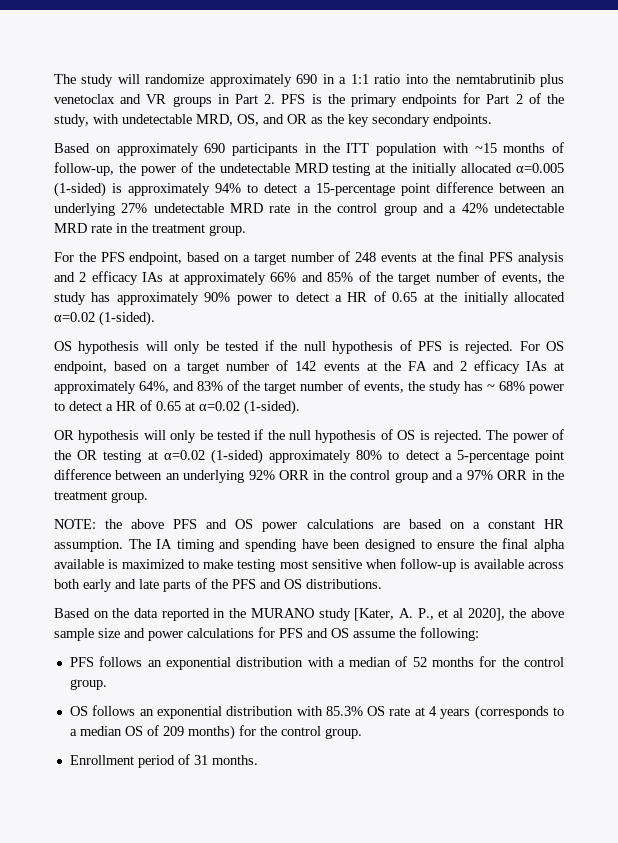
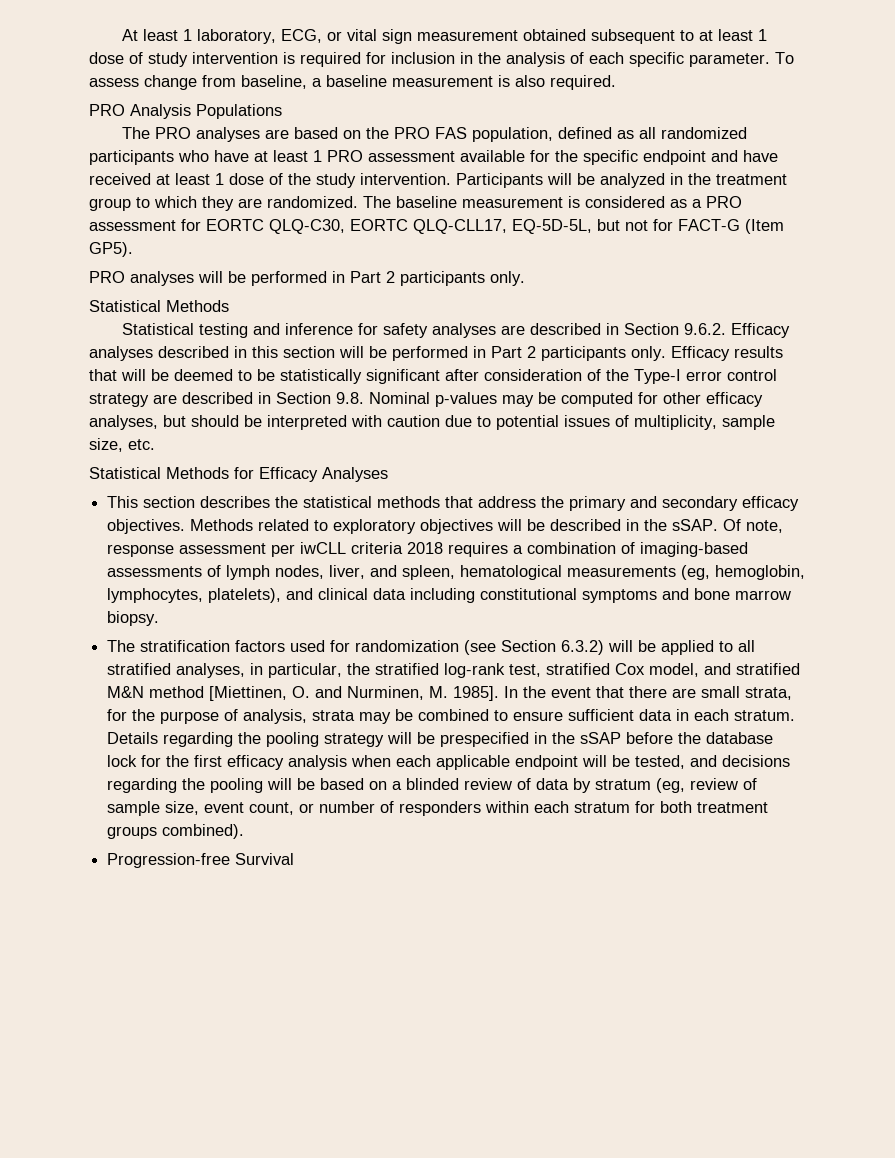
[54,74,564,87] [54,93,564,107] [54,114,492,127] [54,142,564,156] [54,162,565,176] [54,182,565,197] [54,203,564,216] [54,223,246,236] [54,251,564,265] [54,271,564,285] [54,291,566,305] [54,311,155,326] [54,340,564,354] [54,360,564,374] [54,380,564,394] [54,400,300,415] [54,429,564,443] [54,449,565,464] [54,469,564,483] [54,491,148,503] [54,519,564,532] [54,538,566,552] [54,558,564,572] [54,578,382,592] [54,608,564,621] [54,627,479,641] [69,656,565,670] [69,679,107,690] [69,705,565,720] [69,725,362,740] [69,754,258,768] The study will randomize approximately 690 in a 1:1 ratio into the nemtabrutinib plus venetoclax and VR groups in Part 2. PFS is the primary endpoints for Part 2 of the study, with undetectable MRD, OS, and OR as the key secondary endpoints. // Based on approximately 690 participants in the ITT population with ~15 months of follow-up, the power of the undetectable MRD testing at the initially allocated α=0.005 (1-sided) is approximately 94% to detect a 15-percentage point difference between an underlying 27% undetectable MRD rate in the control group and a 42% undetectable MRD rate in the treatment group. // For the PFS endpoint, based on a target number of 248 events at the final PFS analysis and 2 efficacy IAs at approximately 66% and 85% of the target number of events, the study has approximately 90% power to detect a HR of 0.65 at the initially allocated α=0.02 (1-sided). // OS hypothesis will only be tested if the null hypothesis of PFS is rejected. For OS endpoint, based on a target number of 142 events at the FA and 2 efficacy IAs at approximately 64%, and 83% of the target number of events, the study has ~ 68% power to detect a HR of 0.65 at α=0.02 (1-sided). // OR hypothesis will only be tested if the null hypothesis of OS is rejected. The power of the OR testing at α=0.02 (1-sided) approximately 80% to detect a 5-percentage point difference between an underlying 92% ORR in the control group and a 97% ORR in the treatment group. // NOTE: the above PFS and OS power calculations are based on a constant HR assumption. The IA timing and spending have been designed to ensure the final alpha available is maximized to make testing most sensitive when follow-up is available across both early and late parts of the PFS and OS distributions. // Based on the data reported in the MURANO study [Kater, A. P., et al 2020], the above sample size and power calculations for PFS and OS assume the following: // PFS follows an exponential distribution with a median of 52 months for the control group. // OS follows an exponential distribution with 85.3% OS rate at 4 years (corresponds to a median OS of 209 months) for the control group. // Enrollment period of 31 months. -> [121,29,767,44] [89,52,794,67] [89,75,616,90] [89,104,282,119] [121,127,747,142] [89,150,778,165] [89,173,787,188] [89,196,742,211] [89,219,784,234] [89,242,133,257] [89,271,525,286] [89,300,229,312] [121,323,790,338] [89,346,783,361] [89,369,777,384] [89,392,763,407] [89,415,775,430] [89,438,155,452] [89,467,388,482] [107,496,800,511] [107,519,784,534] [107,542,749,557] [107,565,806,580] [107,588,792,603] [107,611,160,626] [107,640,756,655] [107,663,801,678] [107,686,793,701] [107,709,796,724] [107,732,774,747] [107,755,791,770] [107,778,758,793] [107,801,769,816] [107,824,245,839] [107,853,295,868] At least 1 laboratory, ECG, or vital sign measurement obtained subsequent to at least 1 dose of study intervention is required for inclusion in the analysis of each specific parameter. To assess change from baseline, a baseline measurement is also required. // PRO Analysis Populations // The PRO analyses are based on the PRO FAS population, defined as all randomized participants who have at least 1 PRO assessment available for the specific endpoint and have received at least 1 dose of the study intervention. Participants will be analyzed in the treatment group to which they are randomized. The baseline measurement is considered as a PRO assessment for EORTC QLQ-C30, EORTC QLQ-CLL17, EQ-5D-5L, but not for FACT-G (Item GP5). // PRO analyses will be performed in Part 2 participants only. // Statistical Methods // Statistical testing and inference for safety analyses are described in Section 9.6.2. Efficacy analyses described in this section will be performed in Part 2 participants only. Efficacy results that will be deemed to be statistically significant after consideration of the Type-I error control strategy are described in Section 9.8. Nominal p-values may be computed for other efficacy analyses, but should be interpreted with caution due to potential issues of multiplicity, sample size, etc. // Statistical Methods for Efficacy Analyses // This section describes the statistical methods that address the primary and secondary efficacy objectives. Methods related to exploratory objectives will be described in the sSAP. Of note, response assessment per iwCLL criteria 2018 requires a combination of imaging-based assessments of lymph nodes, liver, and spleen, hematological measurements (eg, hemoglobin, lymphocytes, platelets), and clinical data including constitutional symptoms and bone marrow biopsy. // The stratification factors used for randomization (see Section 6.3.2) will be applied to all stratified analyses, in particular, the stratified log-rank test, stratified Cox model, and stratified M&N method [Miettinen, O. and Nurminen, M. 1985]. In the event that there are small strata, for the purpose of analysis, strata may be combined to ensure sufficient data in each stratum. Details regarding the pooling strategy will be prespecified in the sSAP before the database lock for the first efficacy analysis when each applicable endpoint will be tested, and decisions regarding the pooling will be based on a blinded review of data by stratum (eg, review of sample size, event count, or number of responders within each stratum for both treatment groups combined). // Progression-free Survival

